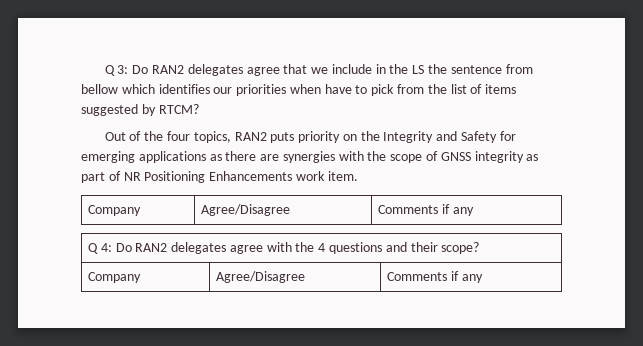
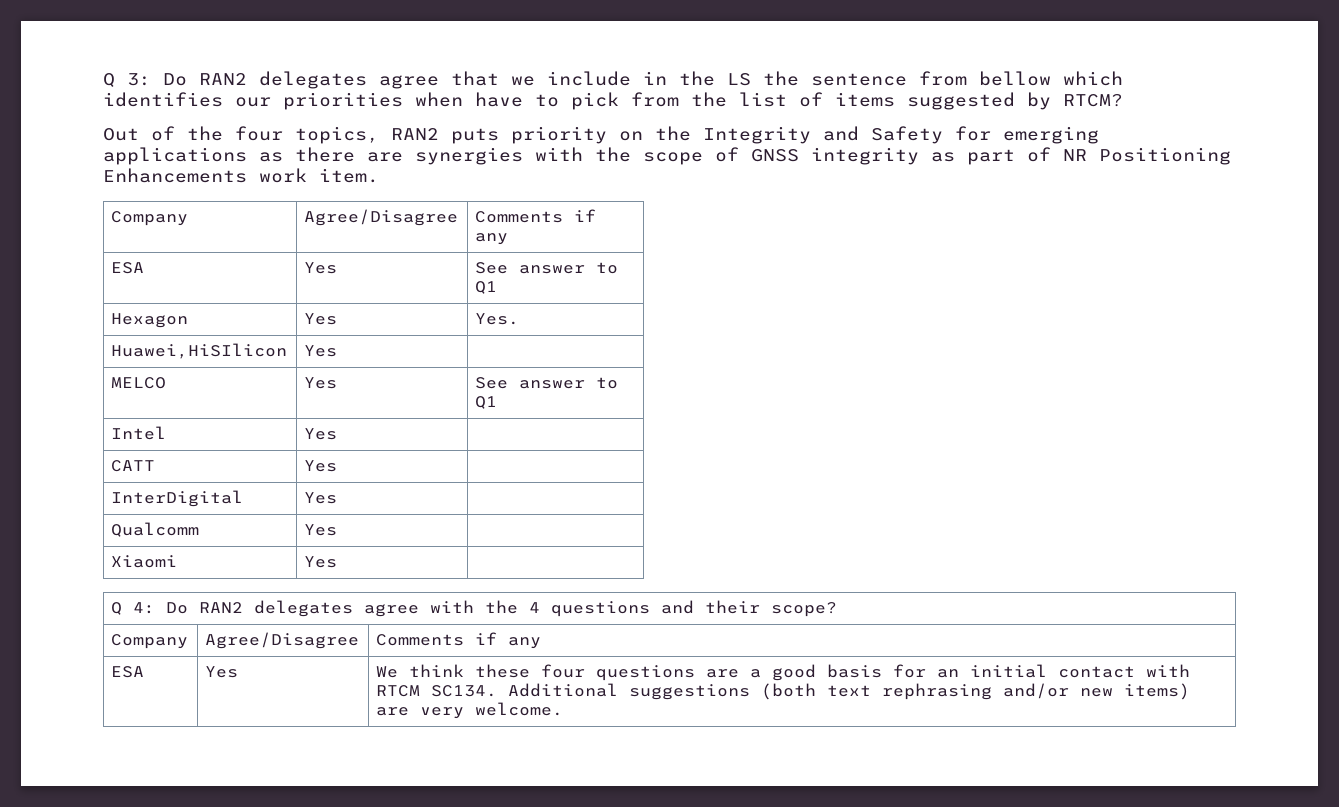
(474, 211) none -> [111,262,145,274] [304,262,338,274] [475,262,619,274] [475,281,498,294] [111,313,189,328] [304,313,338,325] [475,313,520,325] [111,343,288,359] [304,345,338,357] [111,377,167,389] [304,377,338,389] [475,377,619,389] [475,396,498,409] [111,426,167,440] [304,428,338,440] [111,460,156,472] [304,460,338,472] [111,490,244,507] [304,492,338,504] [111,522,200,537] [304,524,338,536] [111,555,178,568] [304,556,338,568] // ESA | Yes | See answer to Q1 // Hexagon | Yes | Yes. // Huawei,HiSIlicon | Yes | // MELCO | Yes | See answer to Q1 // Intel | Yes | // CATT | Yes | // InterDigital | Yes | // Qualcomm | Yes | // Xiaomi | Yes |
(483, 278) none -> [111,666,145,678] [205,666,239,678] [376,664,1191,681] [376,683,1191,700] [376,702,564,719] // ESA | Yes | We think these four questions are a good basis for an initial contact with RTCM SC134. Additional suggestions (both text rephrasing and/or new items) are very welcome.

